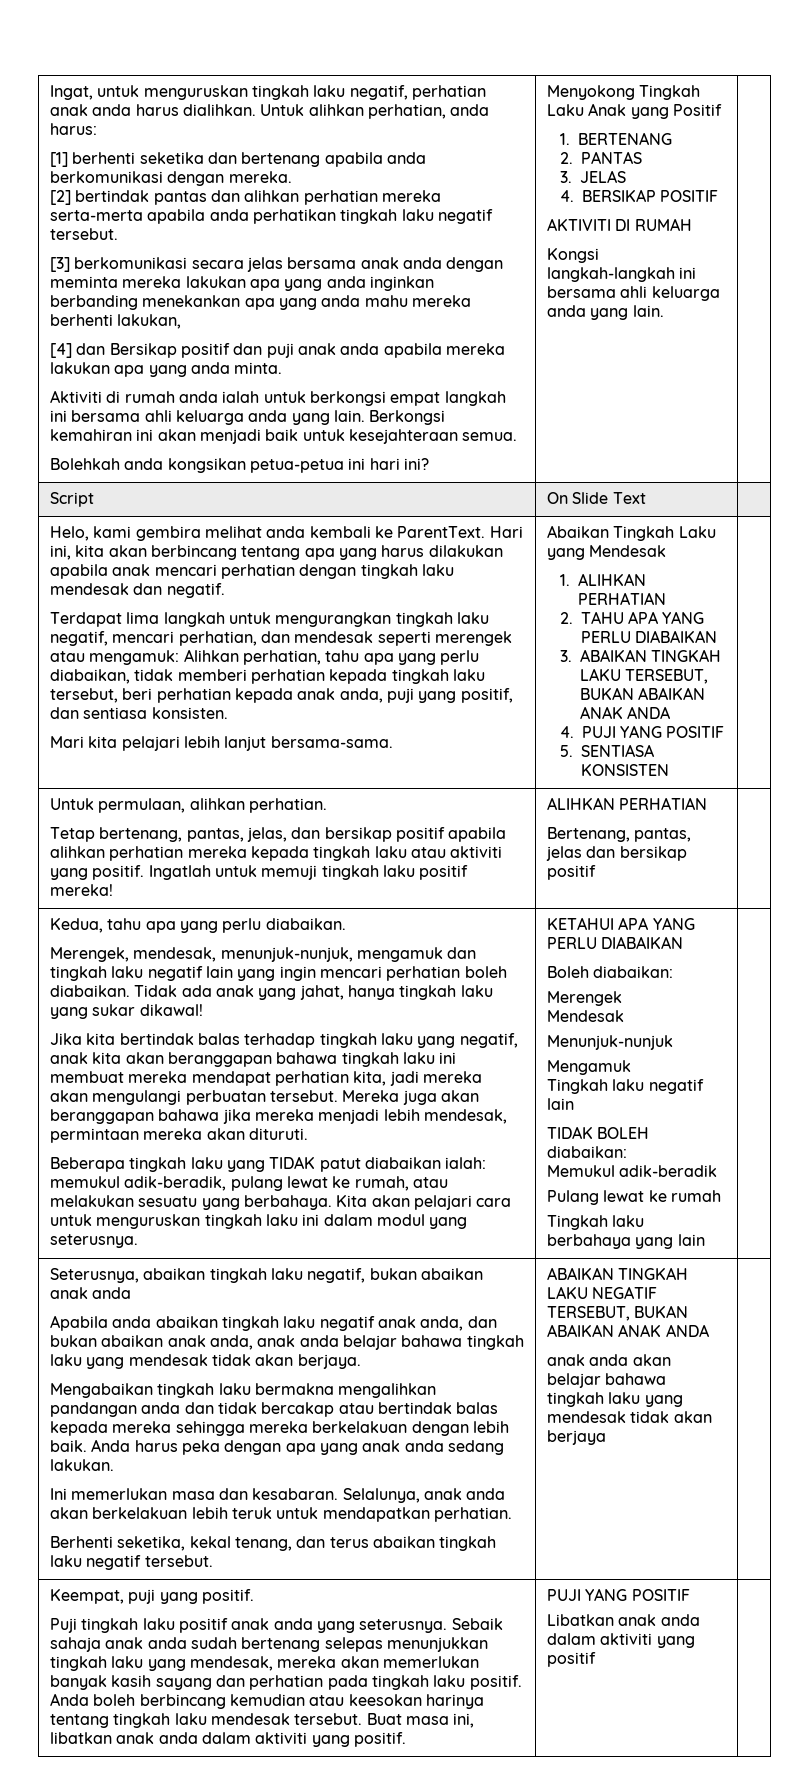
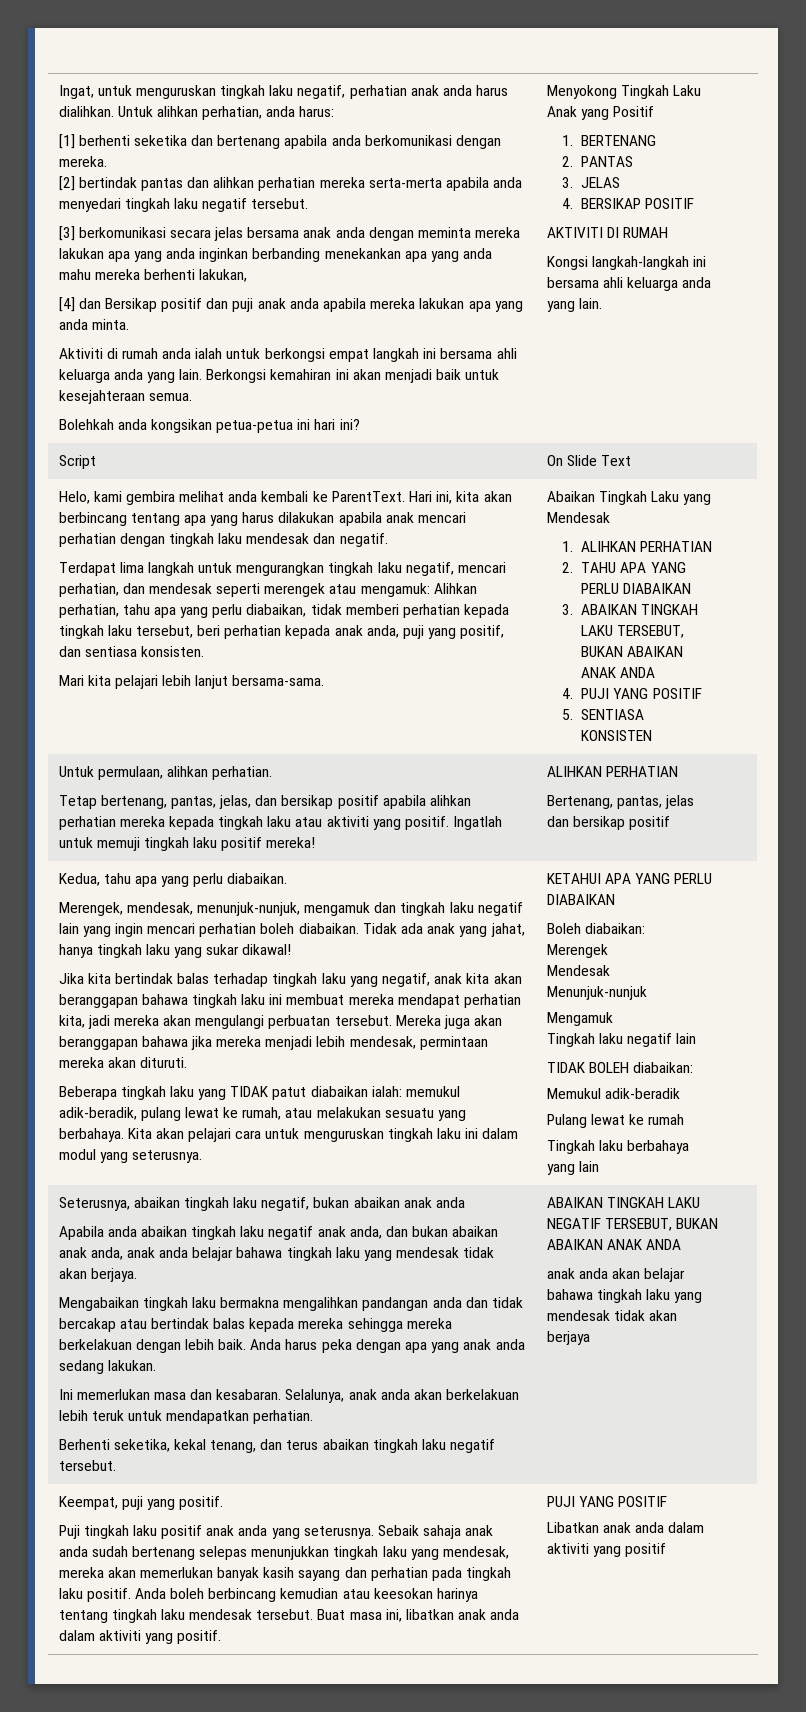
[253,209,337,224] perhatikan -> [58,198,121,212] menyedari

